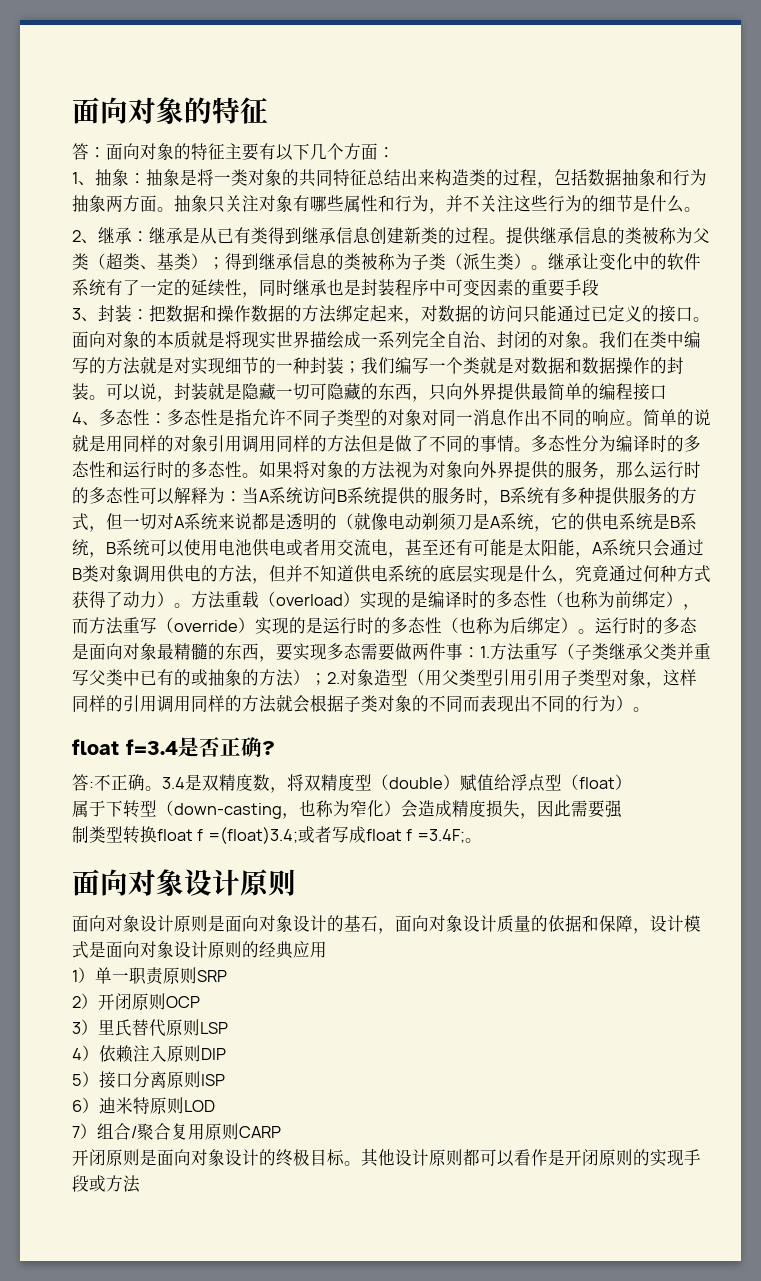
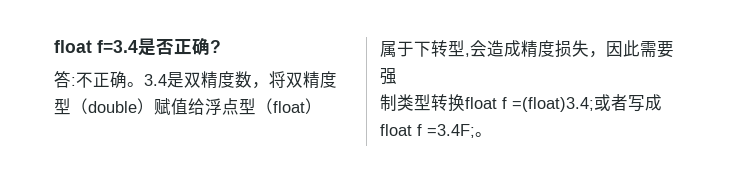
[72,97,268,124] [72,143,395,161] [72,169,707,188] [72,195,701,214] [72,227,710,245] [72,253,701,270] [72,279,599,298] [72,305,710,324] [72,331,701,349] [72,357,684,375] [72,383,667,402] [72,409,711,426] [72,435,701,453] [72,461,701,480] [72,487,697,506] [72,513,697,532] [72,539,704,558] [72,565,711,584] [72,591,700,610] [72,617,697,635] [72,643,711,662] [72,669,697,688] [72,695,650,713] 面向对象的特征 // 答：面向对象的特征主要有以下几个方面： // 1、抽象：抽象是将一类对象的共同特征总结出来构造类的过程，包括数据抽象和行为抽象两方面。抽象只关注对象有哪些属性和行为，并不关注这些行为的细节是什么。 // 2、继承：继承是从已有类得到继承信息创建新类的过程。提供继承信息的类被称为父类（超类、基类）；得到继承信息的类被称为子类（派生类）。继承让变化中的软件系统有了一定的延续性，同时继承也是封装程序中可变因素的重要手段 // 3、封装：把数据和操作数据的方法绑定起来，对数据的访问只能通过已定义的接口。面向对象的本质就是将现实世界描绘成一系列完全自治、封闭的对象。我们在类中编写的方法就是对实现细节的一种封装；我们编写一个类就是对数据和数据操作的封装。可以说，封装就是隐藏一切可隐藏的东西，只向外界提供最简单的编程接口 // 4、多态性：多态性是指允许不同子类型的对象对同一消息作出不同的响应。简单的说就是用同样的对象引用调用同样的方法但是做了不同的事情。多态性分为编译时的多态性和运行时的多态性。如果将对象的方法视为对象向外界提供的服务，那么运行时的多态性可以解释为：当A系统访问B系统提供的服务时，B系统有多种提供服务的方式，但一切对A系统来说都是透明的（就像电动剃须刀是A系统，它的供电系统是B系统，B系统可以使用电池供电或者用交流电，甚至还有可能是太阳能，A系统只会通过B类对象调用供电的方法，但并不知道供电系统的底层实现是什么，究竟通过何种方式获得了动力）。方法重载（overload）实现的是编译时的多态性（也称为前绑定），而方法重写（override）实现的是运行时的多态性（也称为后绑定）。运行时的多态是面向对象最精髓的东西，要实现多态需要做两件事：1.方法重写（子类继承父类并重写父类中已有的或抽象的方法）；2.对象造型（用父类型引用引用子类型对象，这样同样的引用调用同样的方法就会根据子类对象的不同而表现出不同的行为）。 // -> (54, 46) none
[157,800,401,819] （down-casting，也称为窄化） -> [465,53,470,57] ,
[72,869,296,897] [72,915,701,934] [72,941,327,959] [72,967,227,985] [72,993,200,1010] [72,1019,228,1037] [72,1045,226,1063] [72,1071,225,1089] [72,1097,215,1115] [72,1123,281,1140] [72,1149,701,1167] [72,1175,140,1193] // 面向对象设计原则 // 面向对象设计原则是面向对象设计的基石，面向对象设计质量的依据和保障，设计模式是面向对象设计原则的经典应用 // 1）单一职责原则SRP // 2）开闭原则OCP // 3）里氏替代原则LSP // 4）依赖注入原则DIP // 5）接口分离原则ISP // 6）迪米特原则LOD // 7）组合/聚合复用原则CARP // 开闭原则是面向对象设计的终极目标。其他设计原则都可以看作是开闭原则的实现手段或方法 -> (492, 134) none

